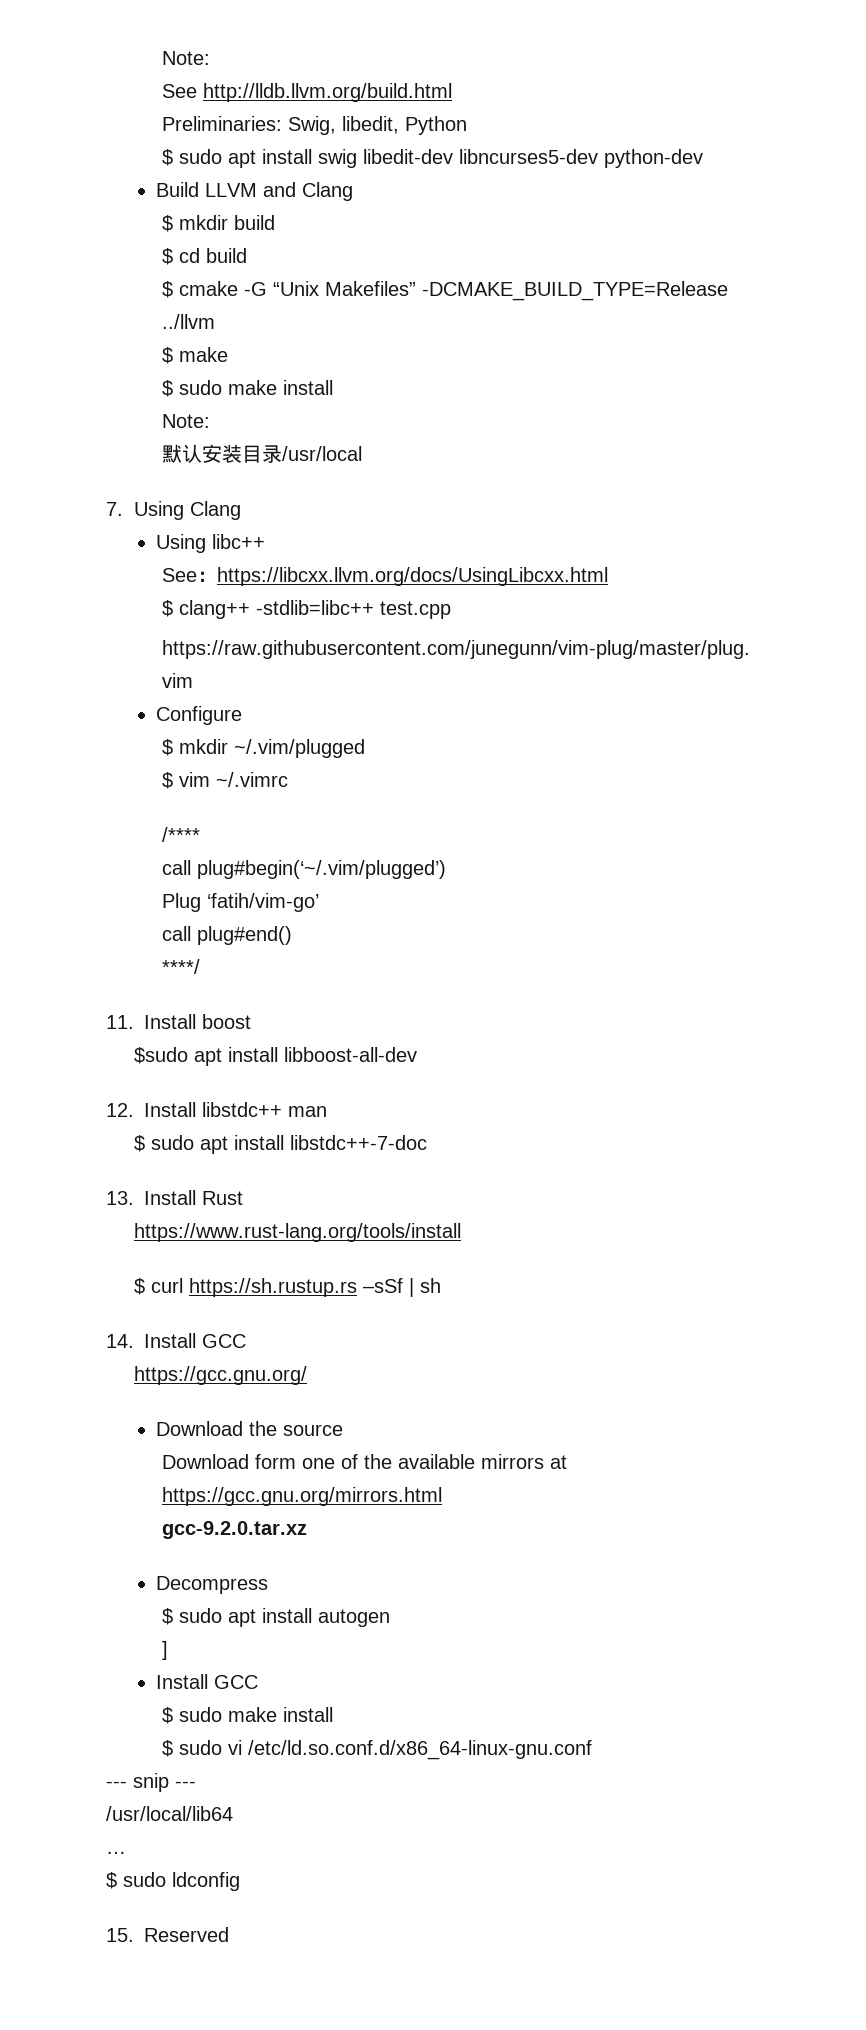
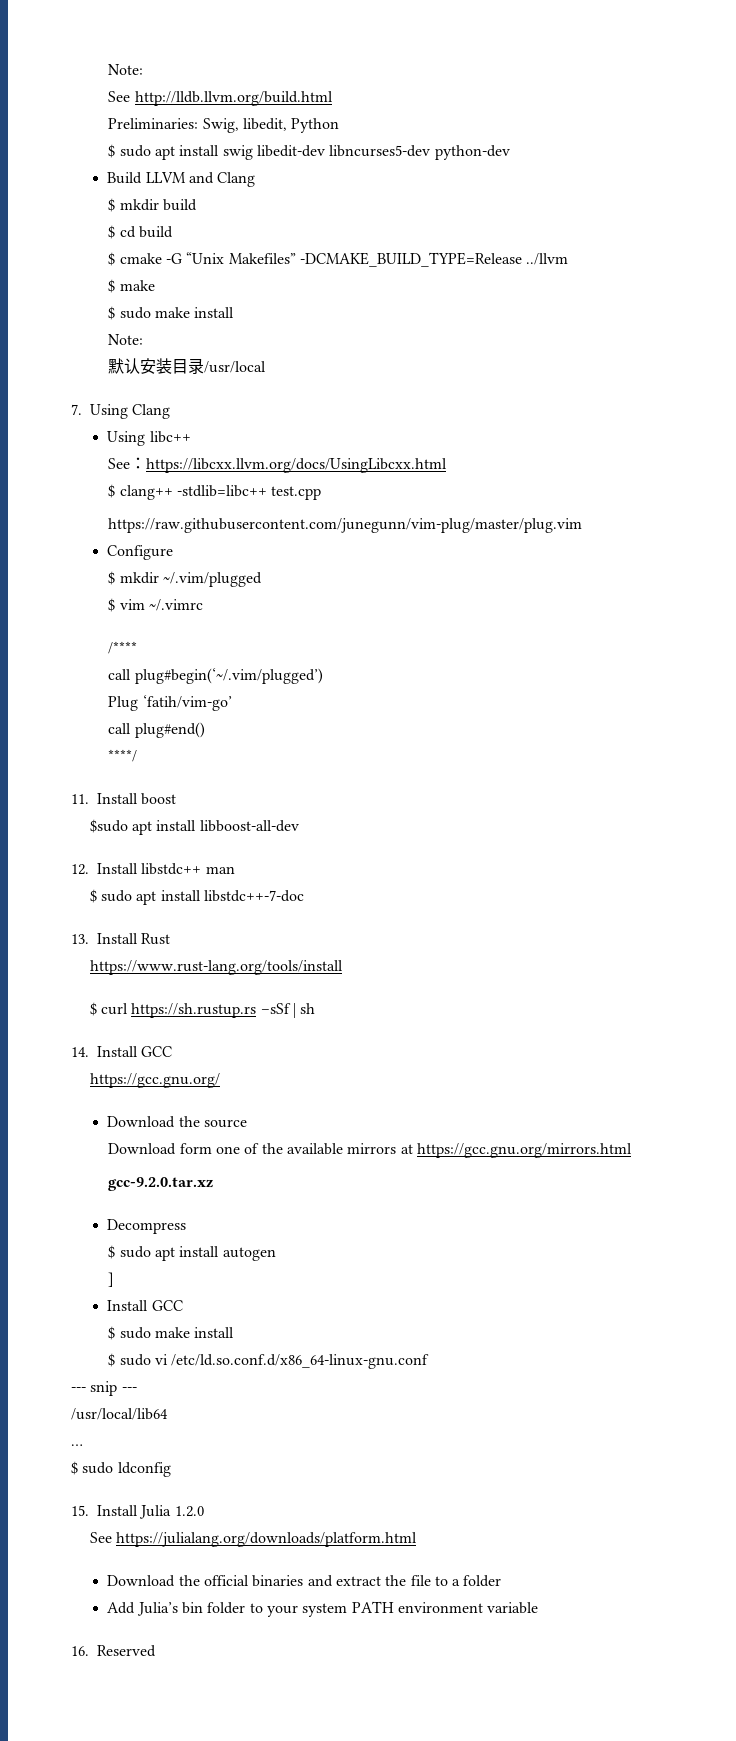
(134, 1935) none -> [97,1505,204,1519] [89,1532,418,1547] [107,1575,502,1587] [107,1601,539,1617] [71,1646,89,1656] Install Julia 1.2.0 // See https://julialang.org/downloads/platform.html // Download the official binaries and extract the file to a folder // Add Julia’s bin folder to your system PATH environment variable // 16.

